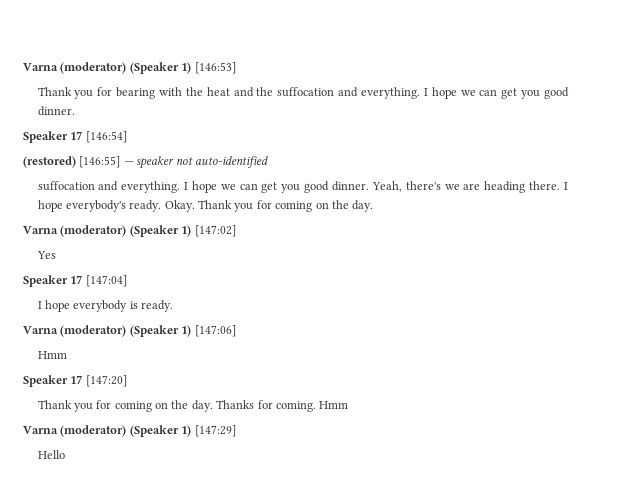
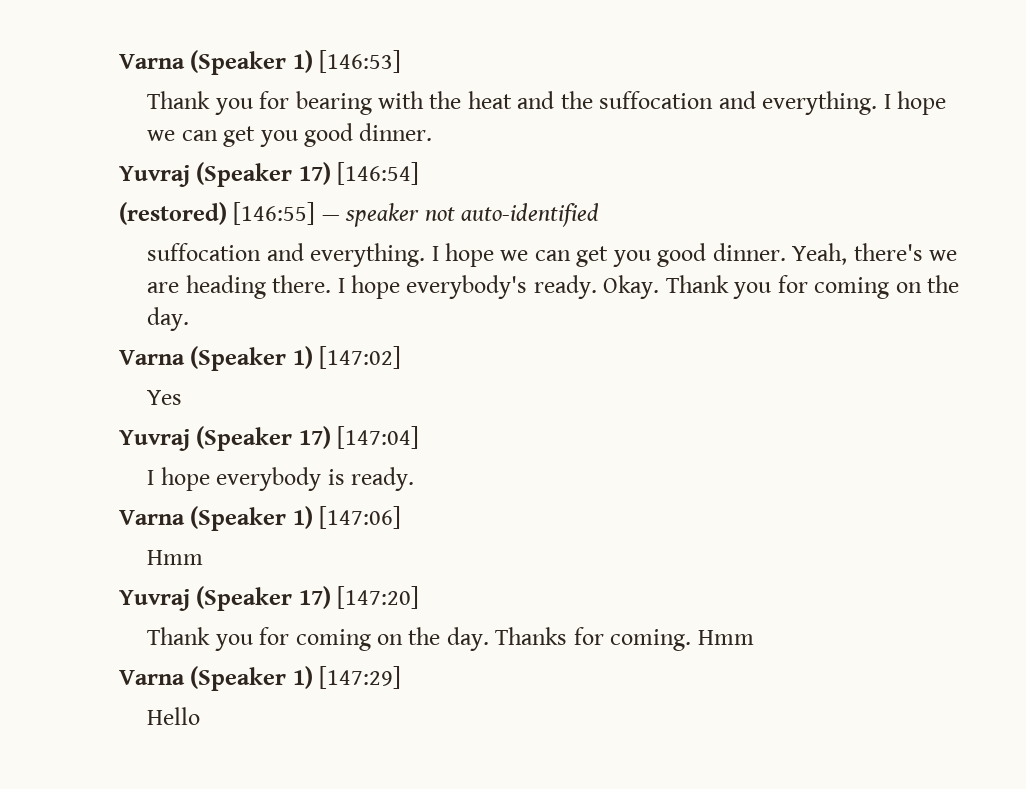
[23,62,127,74] Varna (moderator) -> [119,54,185,69] Varna
[23,131,83,143] Speaker 17 -> [119,162,331,187] Yuvraj (Speaker 17)
[60,225,127,237] (moderator) -> (185, 357) none
[23,275,83,287] Speaker 17 -> [119,426,331,451] Yuvraj (Speaker 17)
[60,325,127,337] (moderator) -> (185, 517) none
[23,375,83,387] Speaker 17 -> [119,586,331,611] Yuvraj (Speaker 17)
[60,425,127,437] (moderator) -> (185, 677) none

